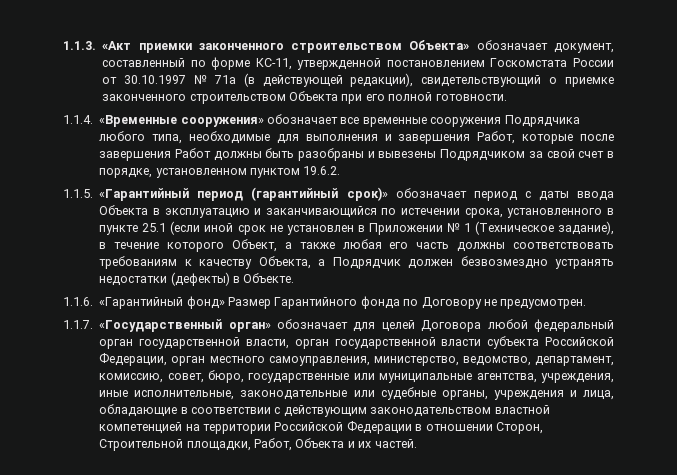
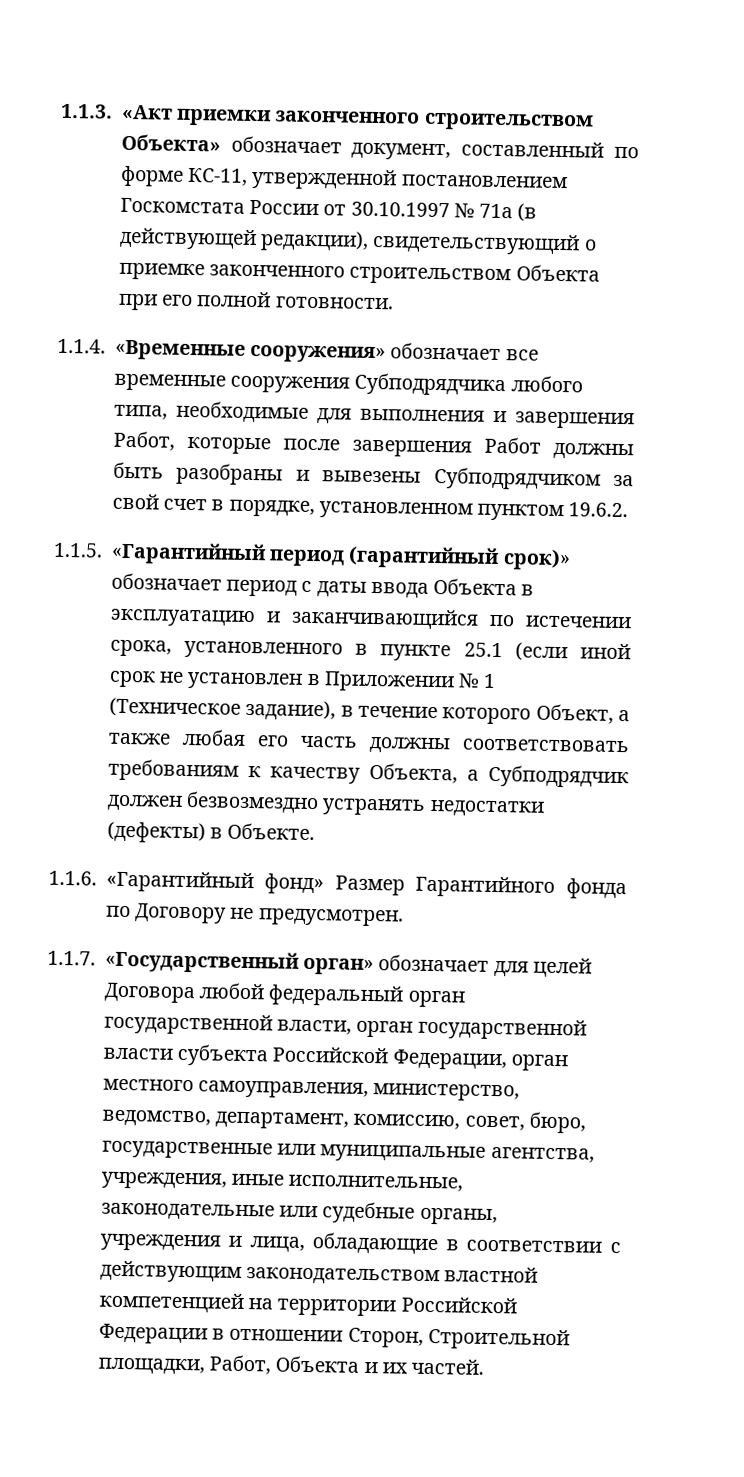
[504,115,580,127] Подрядчика -> [354,372,507,397] Субподрядчика
[440,149,526,161] Подрядчиком -> [433,466,601,491] Субподрядчиком
[332,257,401,269] Подрядчик -> [488,764,629,789] Субподрядчик

